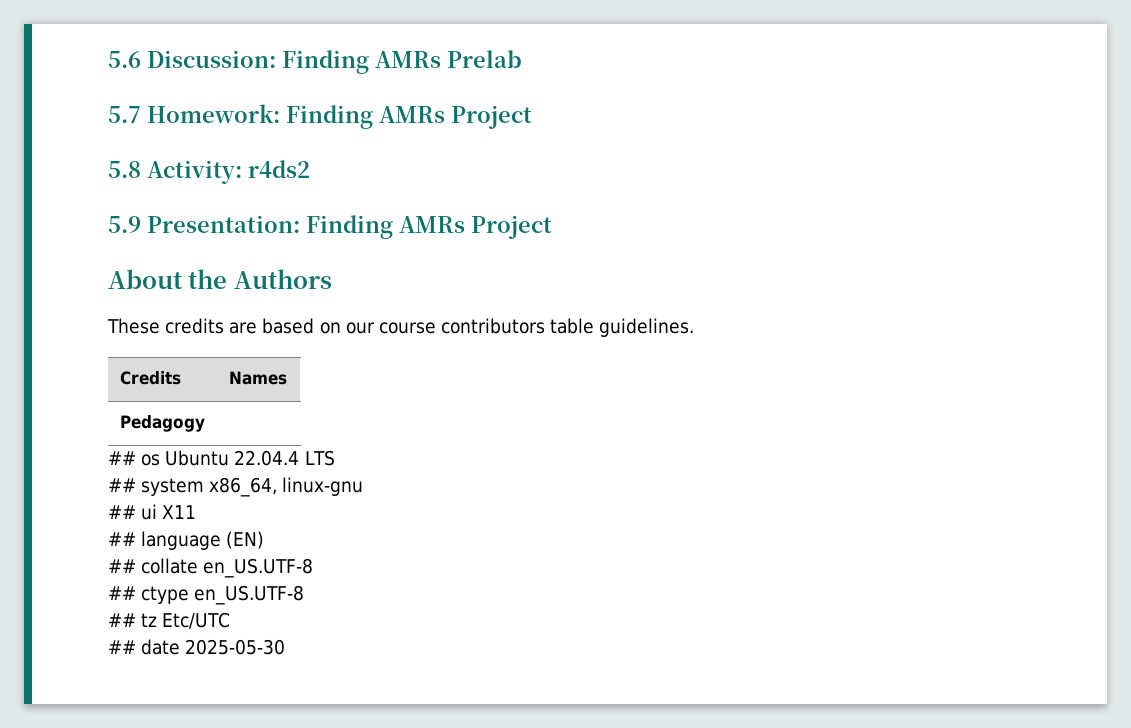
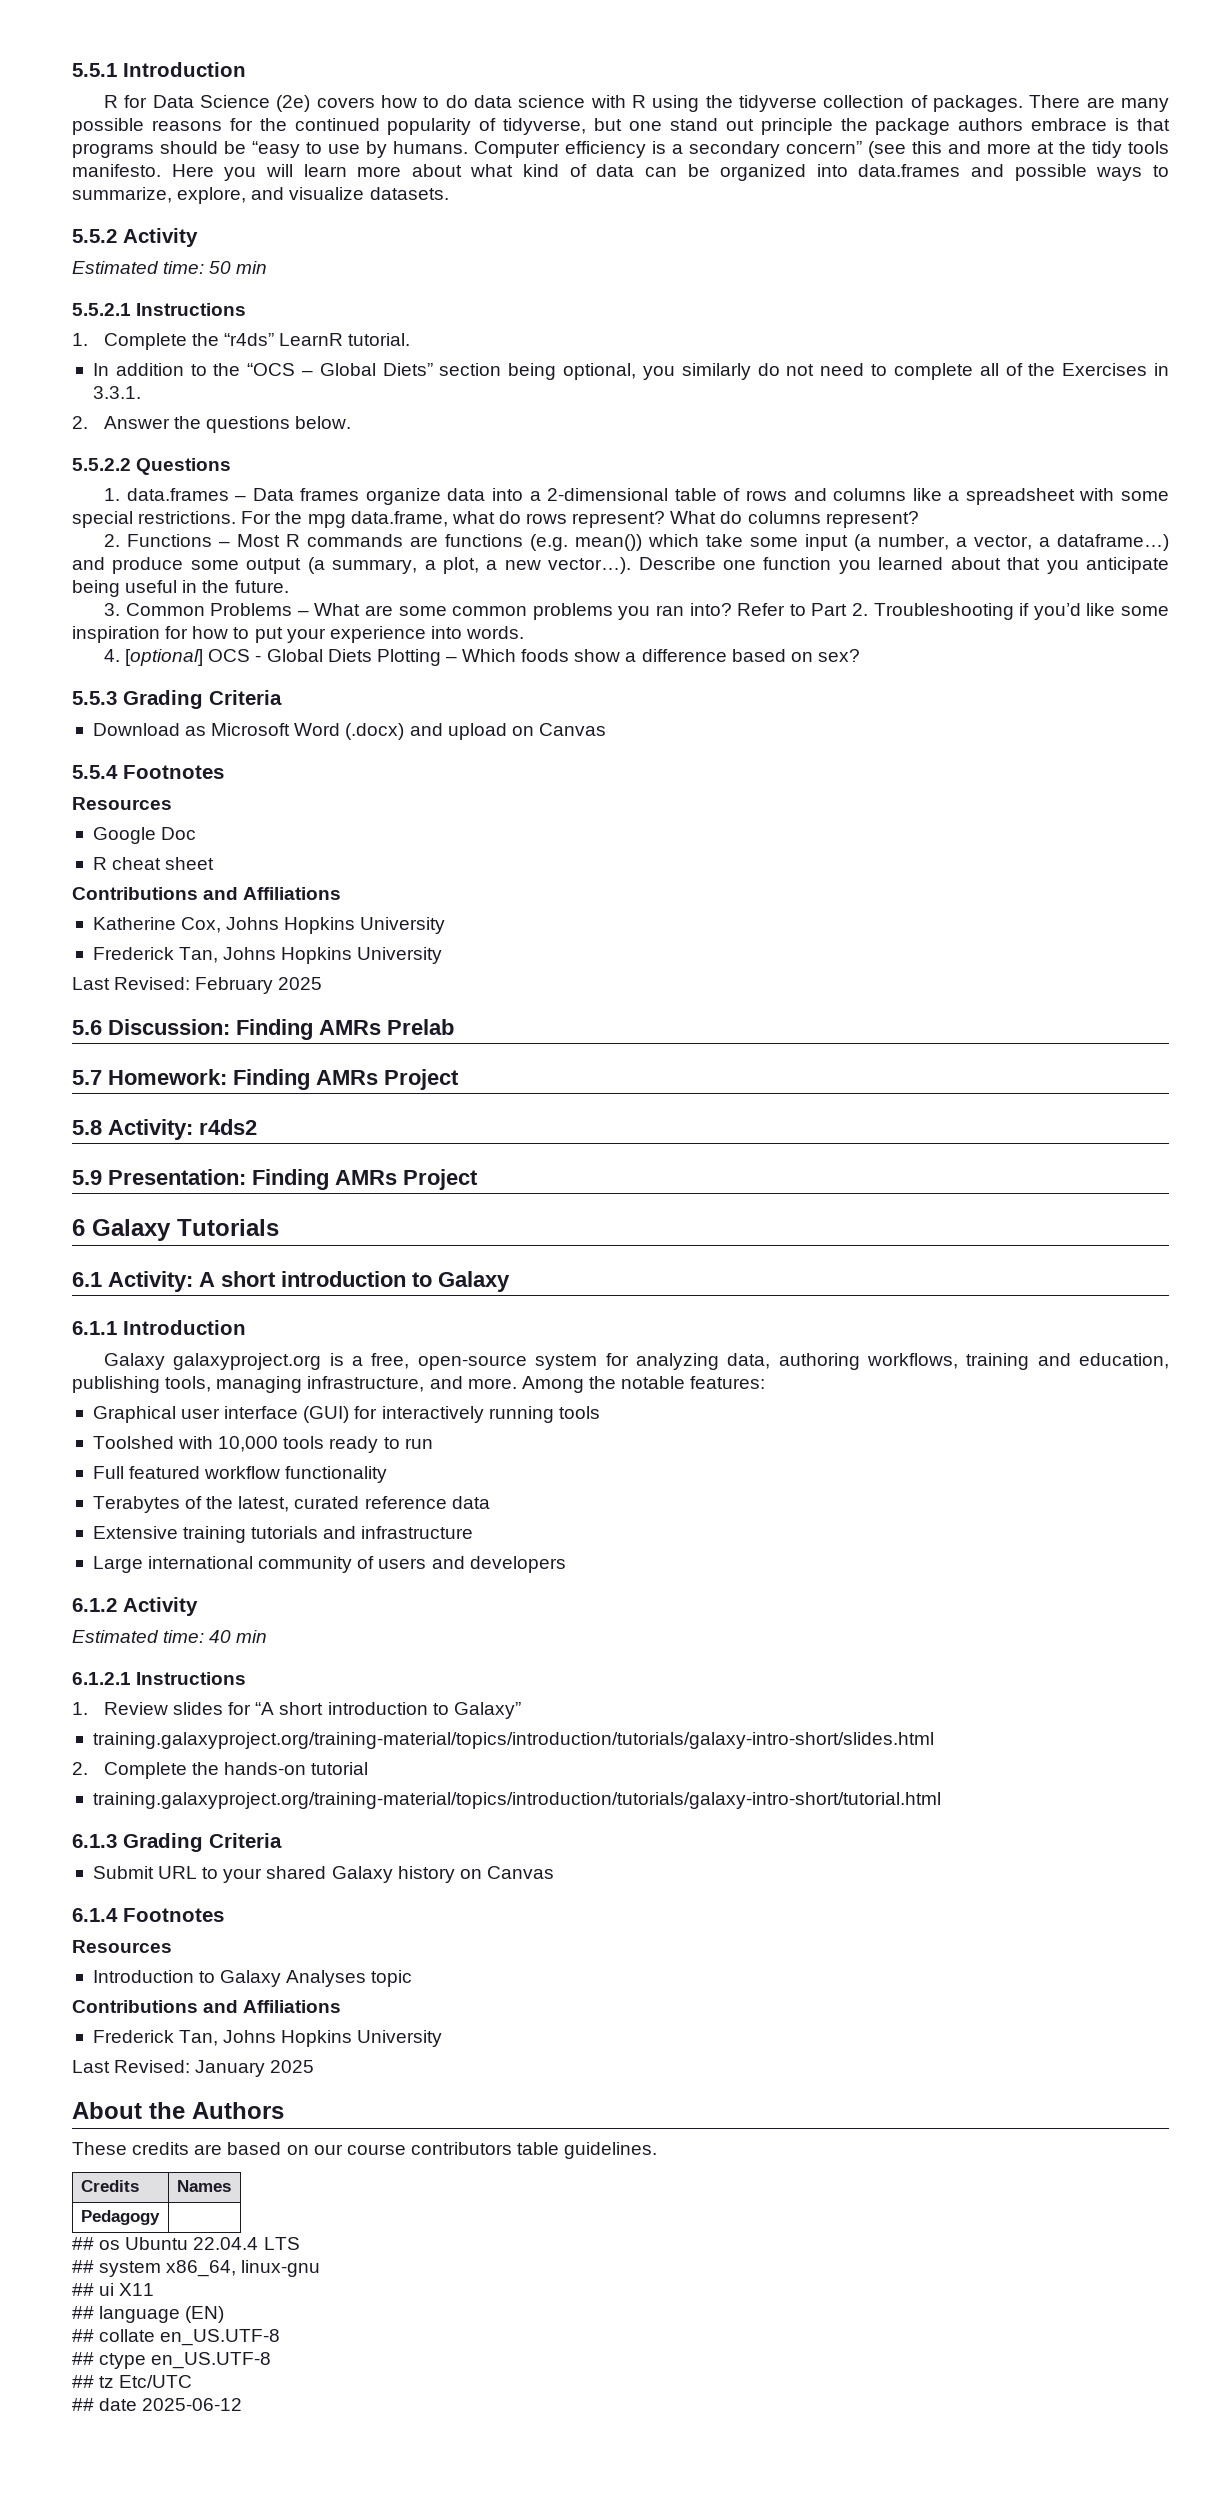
(108, 59) none -> [72,62,246,77] [103,95,1169,112] [72,118,1171,135] [72,141,1169,158] [72,164,1169,181] [72,187,449,204] [72,228,198,247] [72,261,268,274] [72,303,247,316] [72,333,411,350] [92,363,1169,380] [92,386,141,399] [72,416,352,433] [72,458,232,475] [103,488,1169,505] [72,511,919,528] [103,534,1169,551] [72,557,1170,574] [72,580,289,597] [103,603,1169,620] [72,626,525,643] [103,649,860,666] [72,690,282,709] [92,723,606,740] [72,765,224,779] [72,797,172,810] [92,827,197,844] [92,857,215,870] [72,887,342,900] [92,917,446,934] [92,947,443,964] [72,977,323,994] 5.5.1 Introduction // R for Data Science (2e) covers how to do data science with R using the tidyverse collection of packages. There are many possible reasons for the continued popularity of tidyverse, but one stand out principle the package authors embrace is that programs should be “easy to use by humans. Computer efficiency is a secondary concern” (see this and more at the tidy tools manifesto. Here you will learn more about what kind of data can be organized into data.frames and possible ways to summarize, explore, and visualize datasets. // 5.5.2 Activity // Estimated time: 50 min // 5.5.2.1 Instructions // 1. Complete the “r4ds” LearnR tutorial. // In addition to the “OCS – Global Diets” section being optional, you similarly do not need to complete all of the Exercises in 3.3.1. // 2. Answer the questions below. // 5.5.2.2 Questions // 1. data.frames – Data frames organize data into a 2-dimensional table of rows and columns like a spreadsheet with some special restrictions. For the mpg data.frame, what do rows represent? What do columns represent? // 2. Functions – Most R commands are functions (e.g. mean()) which take some input (a number, a vector, a dataframe…) and produce some output (a summary, a plot, a new vector…). Describe one function you learned about that you anticipate being useful in the future. // 3. Common Problems – What are some common problems you ran into? Refer to Part 2. Troubleshooting if you’d like some inspiration for how to put your experience into words. // 4. [optional] OCS - Global Diets Plotting – Which foods show a difference based on sex? // 5.5.3 Grading Criteria // Download as Microsoft Word (.docx) and upload on Canvas // 5.5.4 Footnotes // Resources // Google Doc // R cheat sheet // Contributions and Affiliations // Katherine Cox, Johns Hopkins University // Frederick Tan, Johns Hopkins University // Last Revised: February 2025 //
(552, 227) none -> [72,1219,279,1241] [72,1271,510,1292] [72,1320,246,1335] [103,1353,1169,1370] [72,1376,766,1393] [92,1406,600,1423] [92,1436,433,1453] [92,1466,388,1483] [92,1496,490,1513] [92,1526,474,1543] [92,1556,566,1573] [72,1597,198,1616] [72,1630,268,1643] [72,1672,247,1685] [72,1702,521,1719] [92,1732,934,1749] [72,1762,369,1779] [92,1792,941,1809] [72,1833,282,1852] [92,1866,554,1883] [72,1908,224,1922] [72,1940,172,1953] [92,1970,413,1987] [72,2000,342,2013] [92,2030,443,2047] [72,2060,315,2077] // 6 Galaxy Tutorials // 6.1 Activity: A short introduction to Galaxy // 6.1.1 Introduction // Galaxy galaxyproject.org is a free, open-source system for analyzing data, authoring workflows, training and education, publishing tools, managing infrastructure, and more. Among the notable features: // Graphical user interface (GUI) for interactively running tools // Toolshed with 10,000 tools ready to run // Full featured workflow functionality // Terabytes of the latest, curated reference data // Extensive training tutorials and infrastructure // Large international community of users and developers // 6.1.2 Activity // Estimated time: 40 min // 6.1.2.1 Instructions // 1. Review slides for “A short introduction to Galaxy” // training.galaxyproject.org/training-material/topics/introduction/tutorials/galaxy-intro-short/slides.html // 2. Complete the hands-on tutorial // training.galaxyproject.org/training-material/topics/introduction/tutorials/galaxy-intro-short/tutorial.html // 6.1.3 Grading Criteria // Submit URL to your shared Galaxy history on Canvas // 6.1.4 Footnotes // Resources // Introduction to Galaxy Analyses topic // Contributions and Affiliations // Frederick Tan, Johns Hopkins University // Last Revised: January 2025
[185,639,286,655] 2025-05-30 -> [142,2398,243,2411] 2025-06-12

